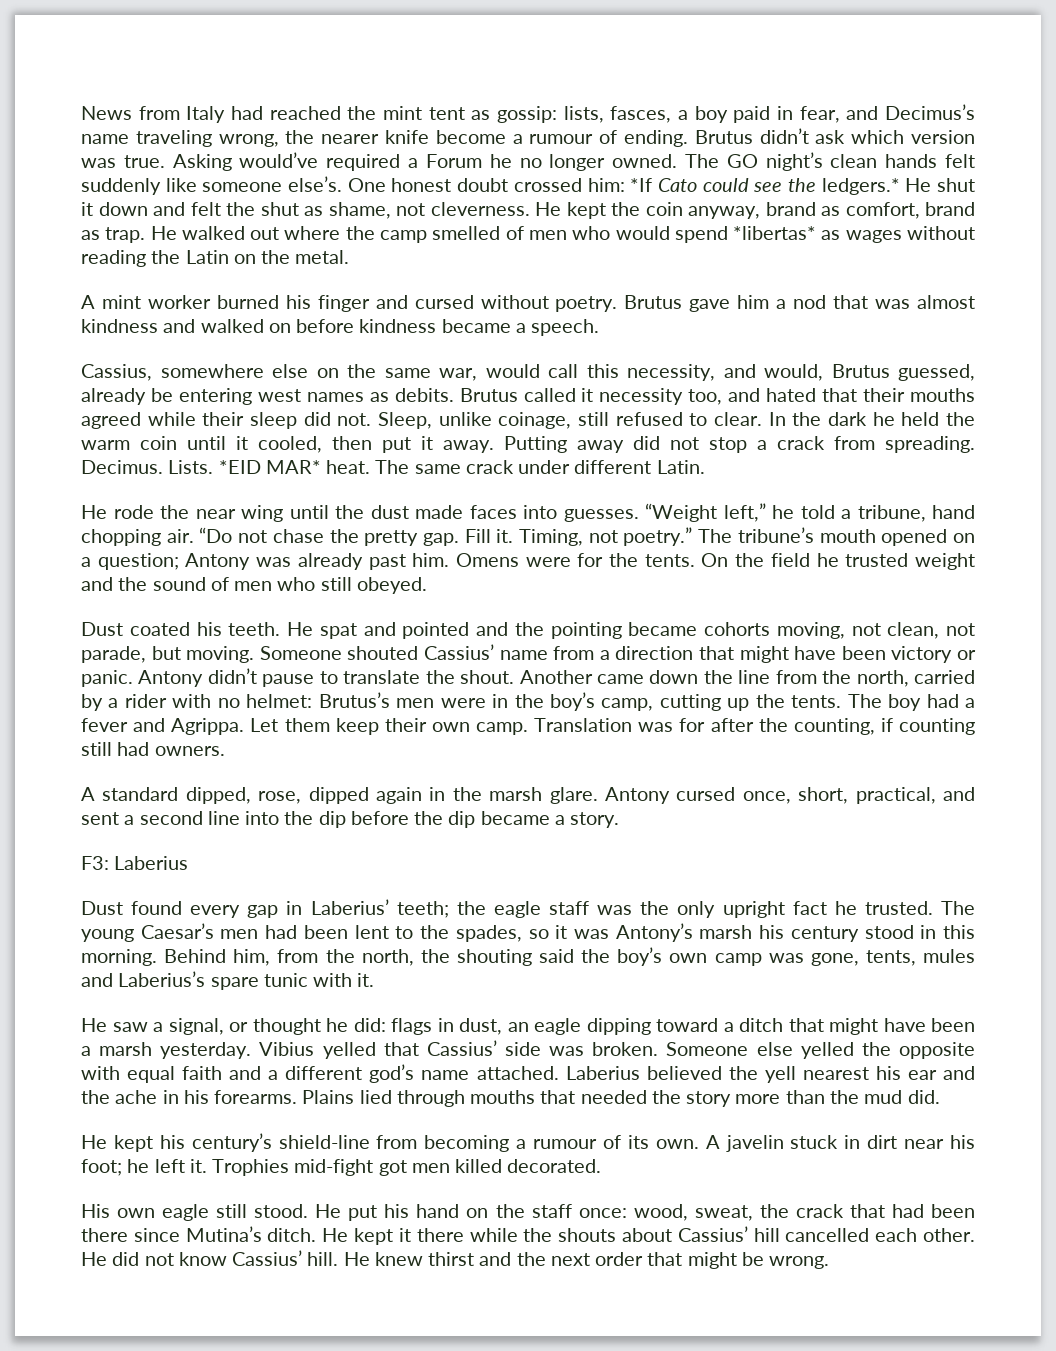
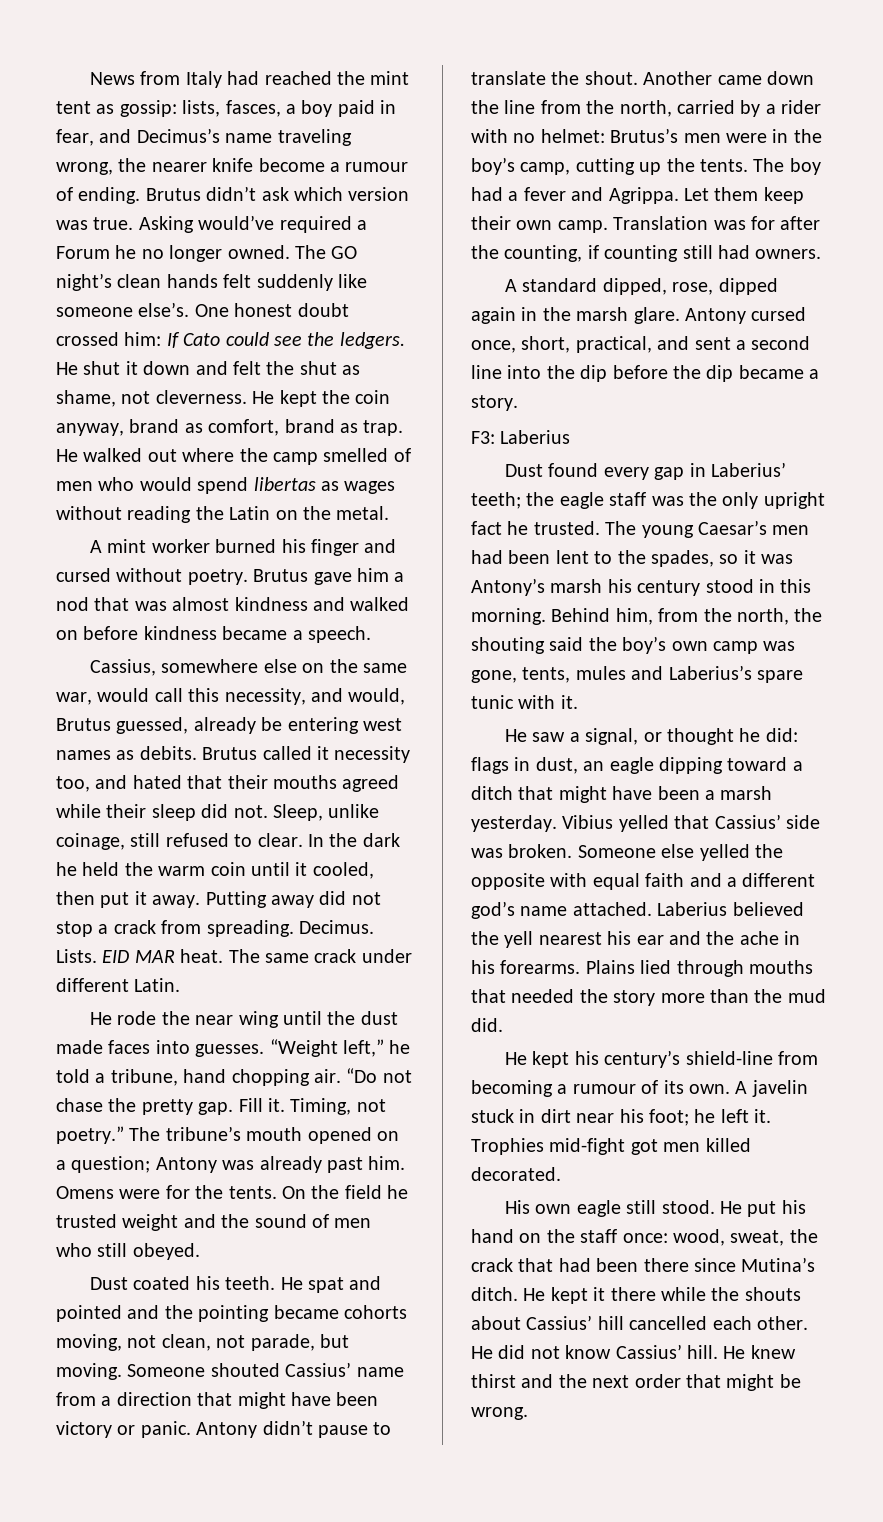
[630,178,653,192] *If -> [166,332,180,348] If
[821,178,900,195] ledgers.* -> [339,332,405,349] ledgers.
[733,226,817,240] *libertas* -> [253,477,316,491] libertas
[218,460,321,474] *EID MAR* -> [102,950,175,963] EID MAR

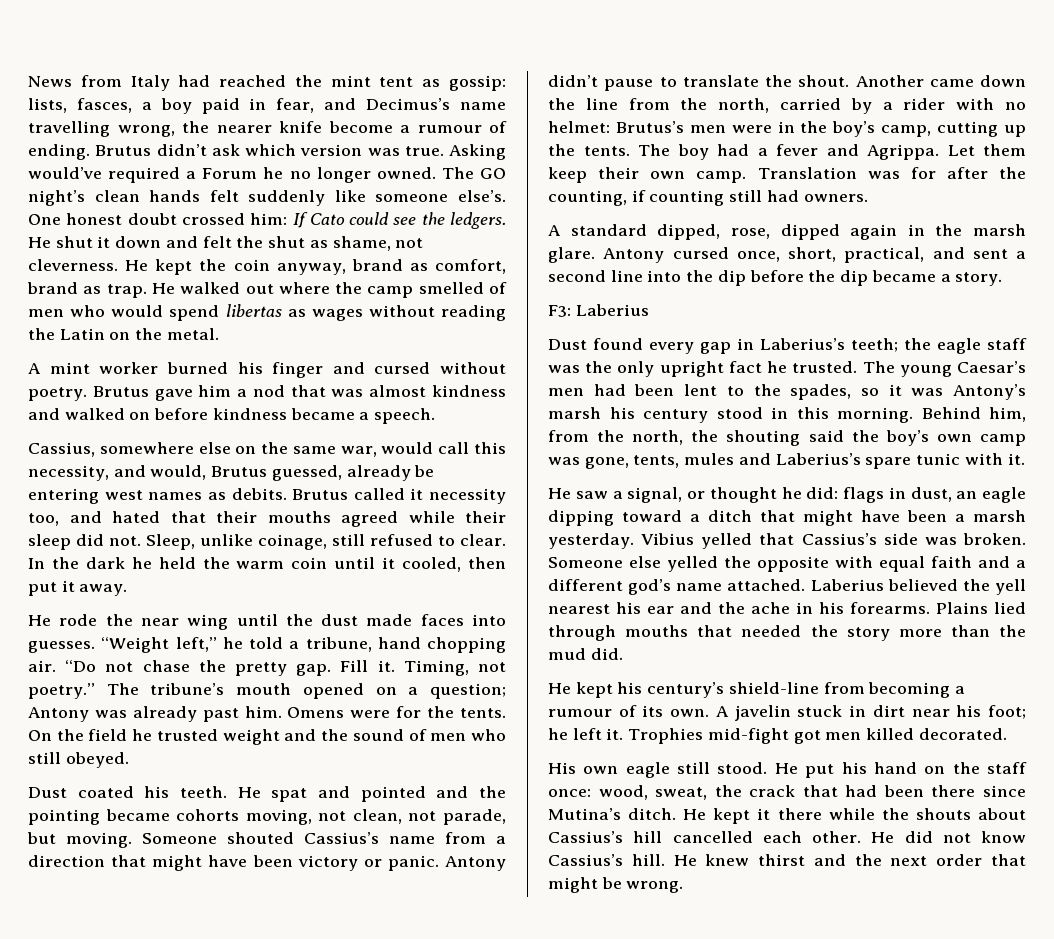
[277,129,352,146] traveling -> [28,121,110,137] travelling
[205,891,381,908] [56,920,374,937] [56,949,412,963] [56,978,181,992] Putting away did not stop a crack from spreading. Decimus. Lists. EID MAR heat. The same crack under different Latin. -> (128, 590) none
[285,1362,352,1377] Cassius’ -> [304,832,379,844] Cassius’s
[711,462,787,477] Laberius’ -> [760,338,845,350] Laberius’s
[714,814,781,829] Cassius’ -> [801,533,877,545] Cassius’s
[526,1315,593,1330] Cassius’ -> [548,831,623,843] Cassius’s
[615,1344,682,1359] Cassius’ -> [548,854,623,866] Cassius’s

